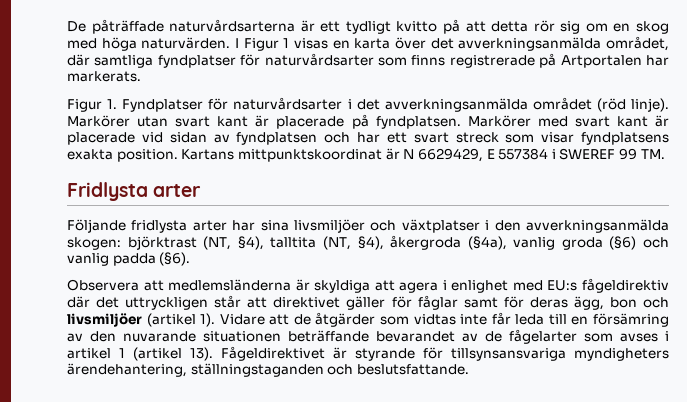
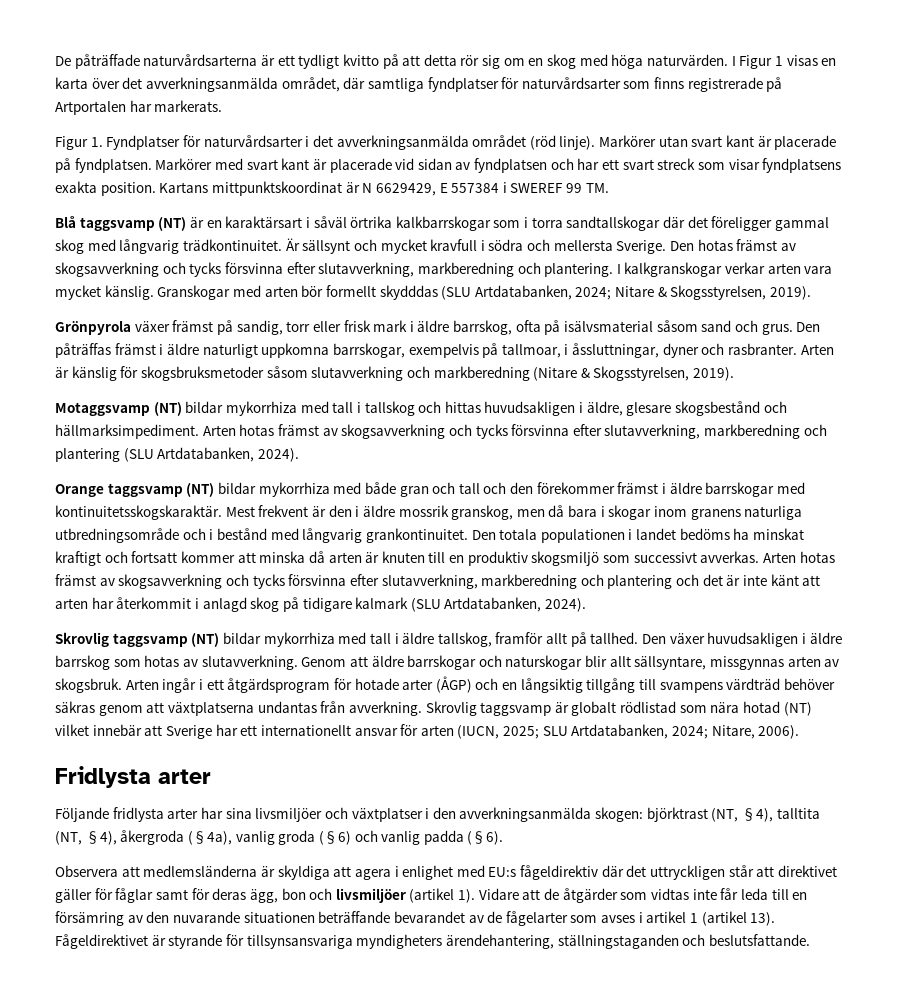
(665, 154) none -> [55,216,829,231] [55,238,796,254] [55,262,833,277] [55,285,812,300] [55,320,821,335] [55,343,834,358] [55,366,735,381] [55,401,787,416] [55,424,827,439] [55,447,299,462] [55,482,805,497] [55,505,803,520] [55,528,805,543] [55,551,835,566] [55,574,821,589] [55,597,587,612] [55,632,842,647] [55,655,840,670] [55,676,835,693] [55,701,812,716] [55,724,800,739] // Blå taggsvamp (NT) är en karaktärsart i såväl örtrika kalkbarrskogar som i torra sandtallskogar där det föreligger gammal skog med långvarig trädkontinuitet. Är sällsynt och mycket kravfull i södra och mellersta Sverige. Den hotas främst av skogsavverkning och tycks försvinna efter slutavverkning, markberedning och plantering. I kalkgranskogar verkar arten vara mycket känslig. Granskogar med arten bör formellt skydddas (SLU Artdatabanken, 2024; Nitare & Skogsstyrelsen, 2019). // Grönpyrola växer främst på sandig, torr eller frisk mark i äldre barrskog, ofta på isälvsmaterial såsom sand och grus. Den påträffas främst i äldre naturligt uppkomna barrskogar, exempelvis på tallmoar, i åssluttningar, dyner och rasbranter. Arten är känslig för skogsbruksmetoder såsom slutavverkning och markberedning (Nitare & Skogsstyrelsen, 2019). // Motaggsvamp (NT) bildar mykorrhiza med tall i tallskog och hittas huvudsakligen i äldre, glesare skogsbestånd och hällmarksimpediment. Arten hotas främst av skogsavverkning och tycks försvinna efter slutavverkning, markberedning och plantering (SLU Artdatabanken, 2024). // Orange taggsvamp (NT) bildar mykorrhiza med både gran och tall och den förekommer främst i äldre barrskogar med kontinuitetsskogskaraktär. Mest frekvent är den i äldre mossrik granskog, men då bara i skogar inom granens naturliga utbredningsområde och i bestånd med långvarig grankontinuitet. Den totala populationen i landet bedöms ha minskat kraftigt och fortsatt kommer att minska då arten är knuten till en produktiv skogsmiljö som successivt avverkas. Arten hotas främst av skogsavverkning och tycks försvinna efter slutavverkning, markberedning och plantering och det är inte känt att arten har återkommit i anlagd skog på tidigare kalmark (SLU Artdatabanken, 2024). // Skrovlig taggsvamp (NT) bildar mykorrhiza med tall i äldre tallskog, framför allt på tallhed. Den växer huvudsakligen i äldre barrskog som hotas av slutavverkning. Genom att äldre barrskogar och naturskogar blir allt sällsyntare, missgynnas arten av skogsbruk. Arten ingår i ett åtgärdsprogram för hotade arter (ÅGP) och en långsiktig tillgång till svampens värdträd behöver säkras genom att växtplatserna undantas från avverkning. Skrovlig taggsvamp är globalt rödlistad som nära hotad (NT) vilket innebär att Sverige har ett internationellt ansvar för arten (IUCN, 2025; SLU Artdatabanken, 2024; Nitare, 2006).

